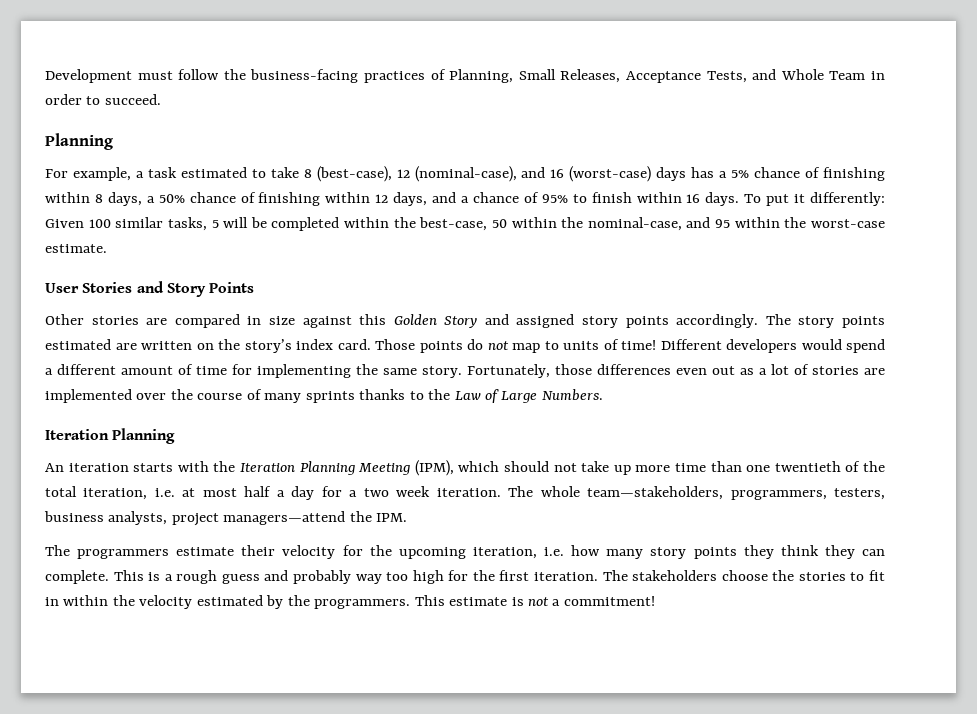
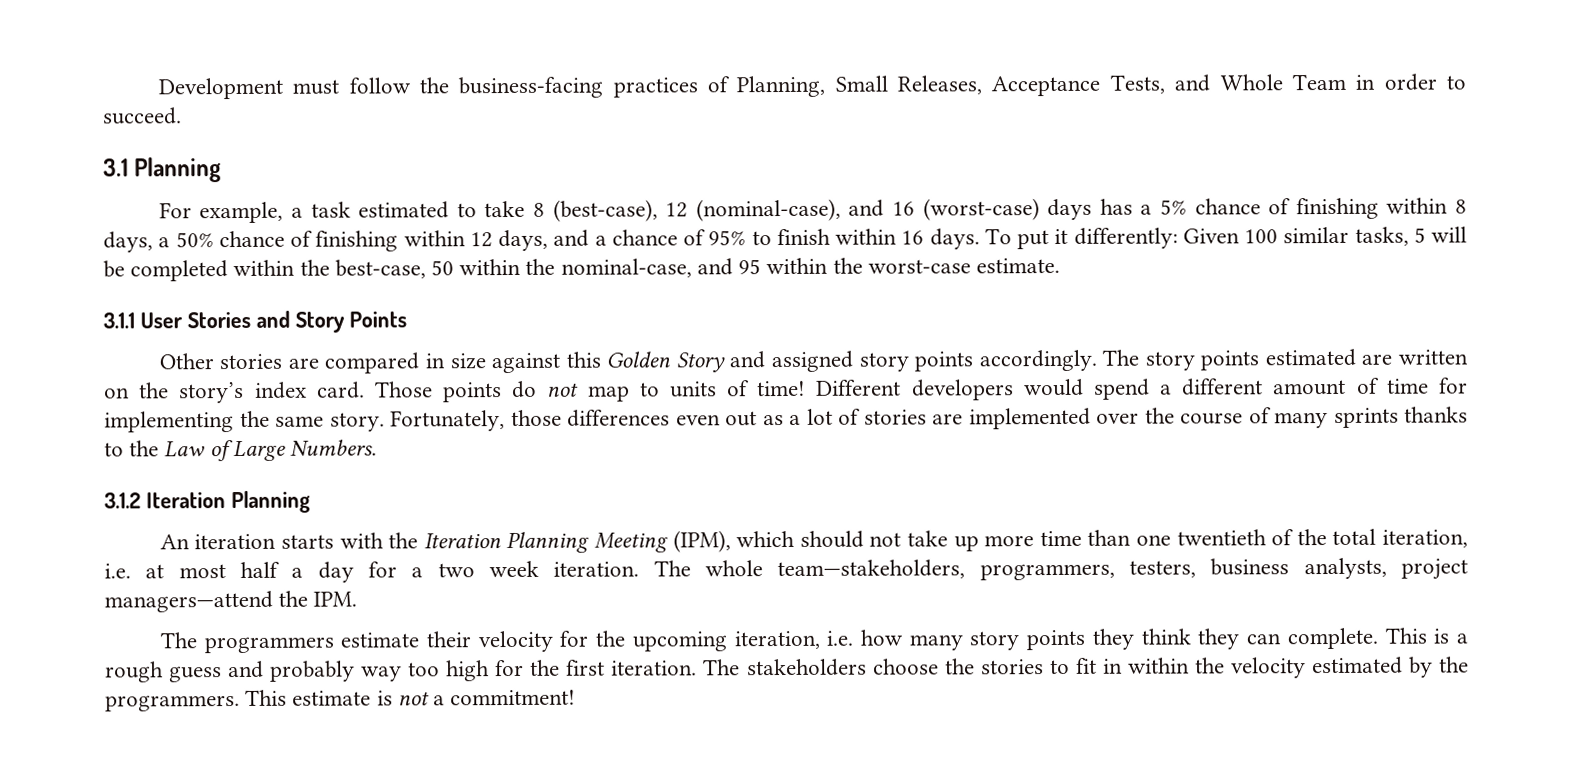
(161, 99) none -> [103,158,129,177] 3.1
(107, 248) none -> [103,312,135,329] 3.1.1
(603, 395) none -> [104,492,141,509] 3.1.2

